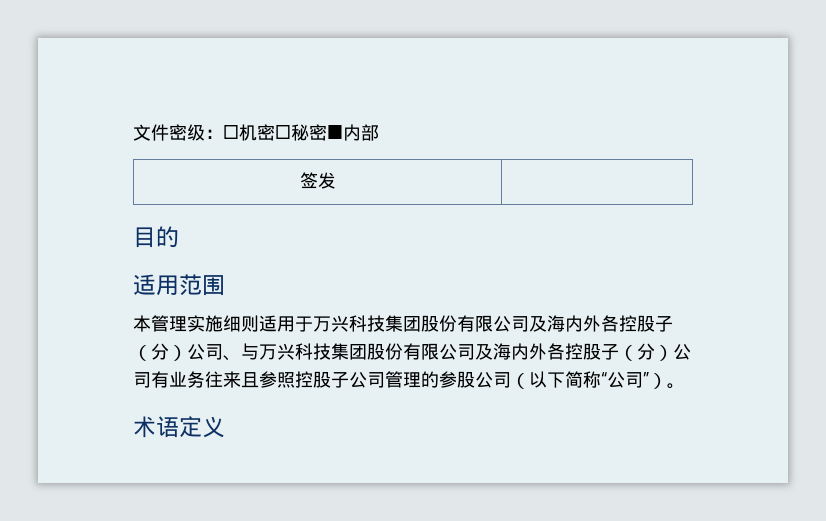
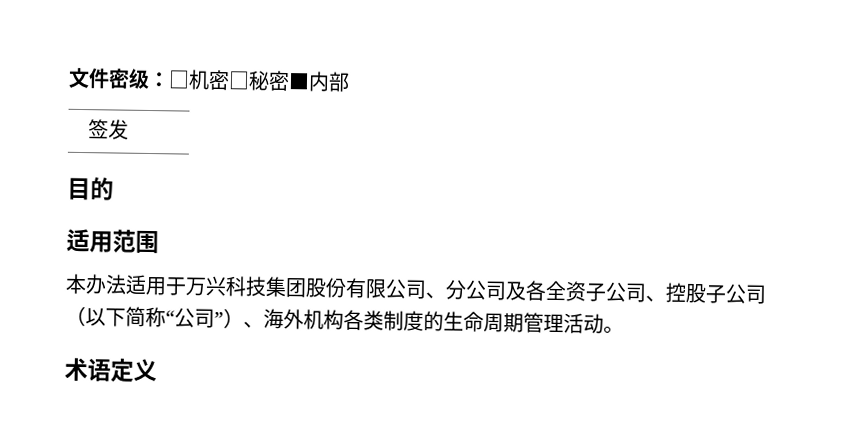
[151,315,259,332] 管理实施细则 -> [85,274,127,295] 办法
[529,315,673,332] [133,343,691,361] [133,371,475,388] 及海内外各控股子（分）公司、与万兴科技集团股份有限公司及海内外各控股子（分）公司有业务往来且参照控股子公司管理的参股 -> [425,279,727,304] 、分公司及各全资子公司、控股子
(667, 381) none -> [243,308,604,334] 、海外机构各类制度的生命周期管理活动

